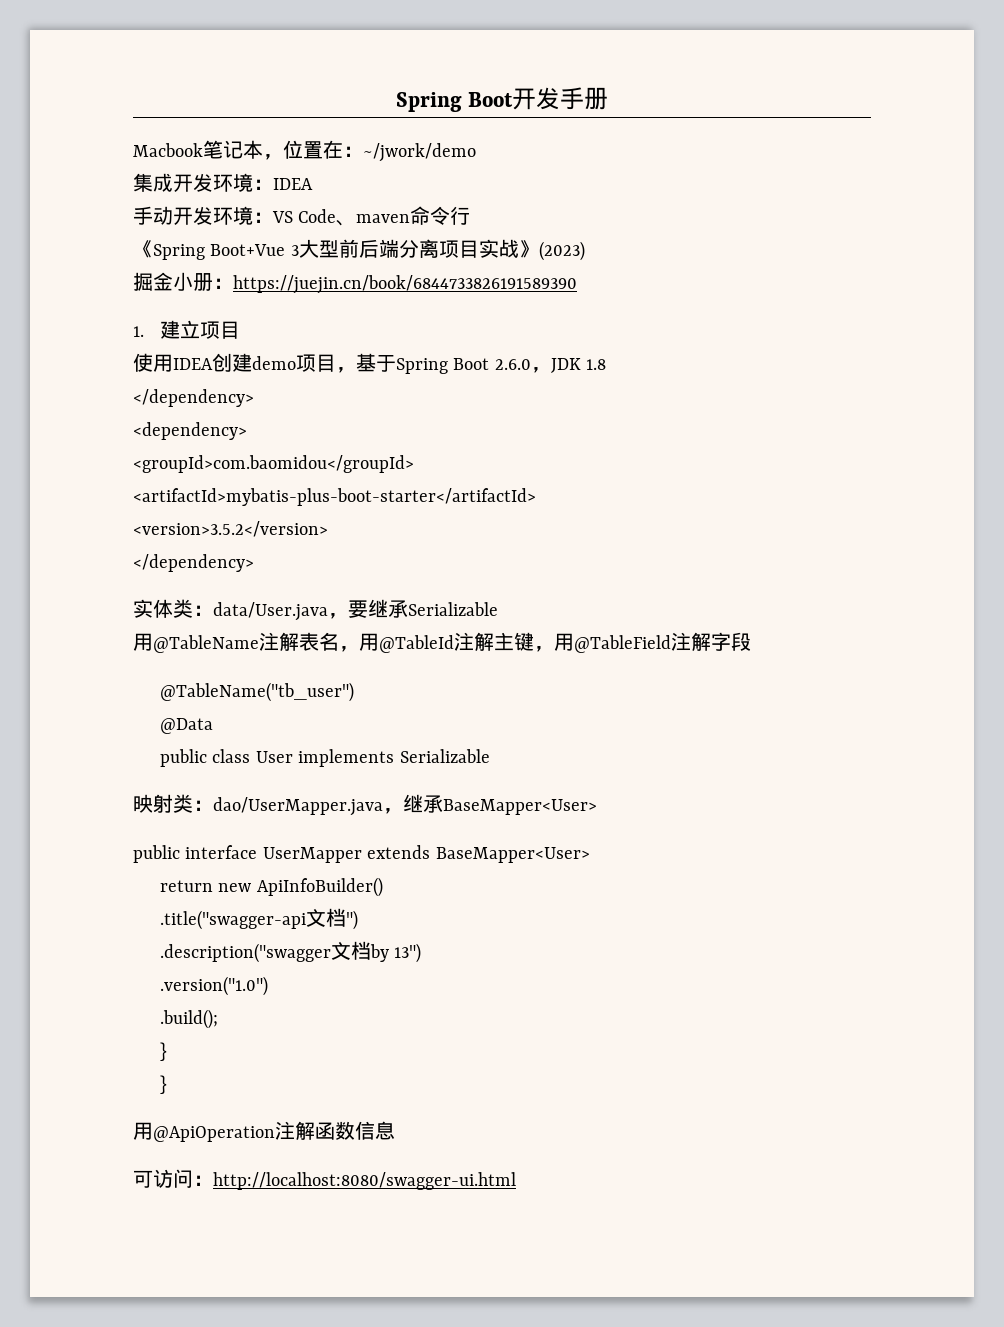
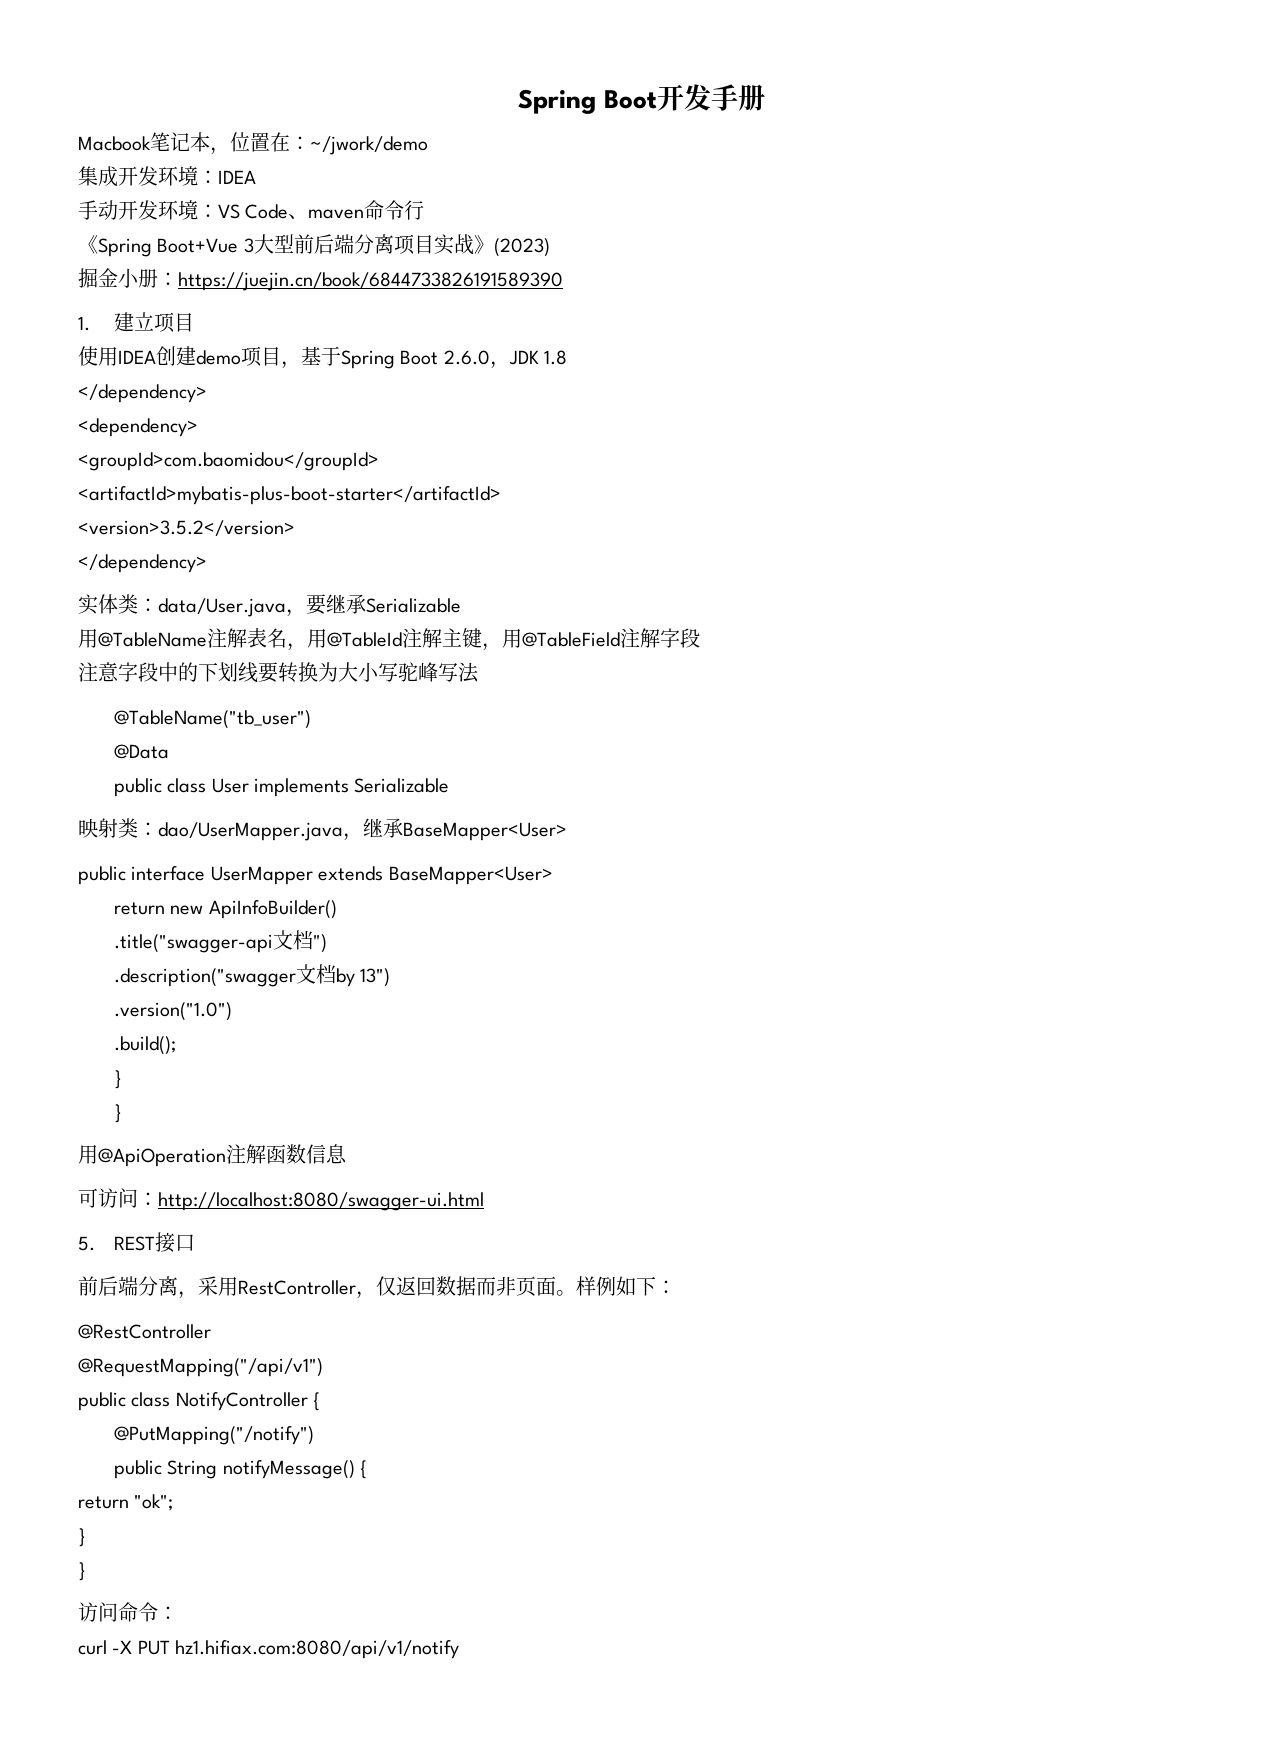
(751, 641) none -> [78,662,479,683] // 注意字段中的下划线要转换为大小写驼峰写法
(516, 1181) none -> [78,1232,195,1253] [78,1276,676,1299] [78,1324,211,1339] [78,1358,323,1377] [78,1392,321,1411] [113,1426,314,1445] [113,1460,368,1479] [78,1494,174,1511] [78,1528,86,1547] [78,1562,86,1581] [78,1602,178,1622] [78,1640,460,1659] // 5. REST接口 // 前后端分离，采用RestController，仅返回数据而非页面。样例如下： // @RestController // @RequestMapping("/api/v1") // public class NotifyController { // @PutMapping("/notify") // public String notifyMessage() { // return "ok"; // } // } // 访问命令： // curl -X PUT hz1.hifiax.com:8080/api/v1/notify

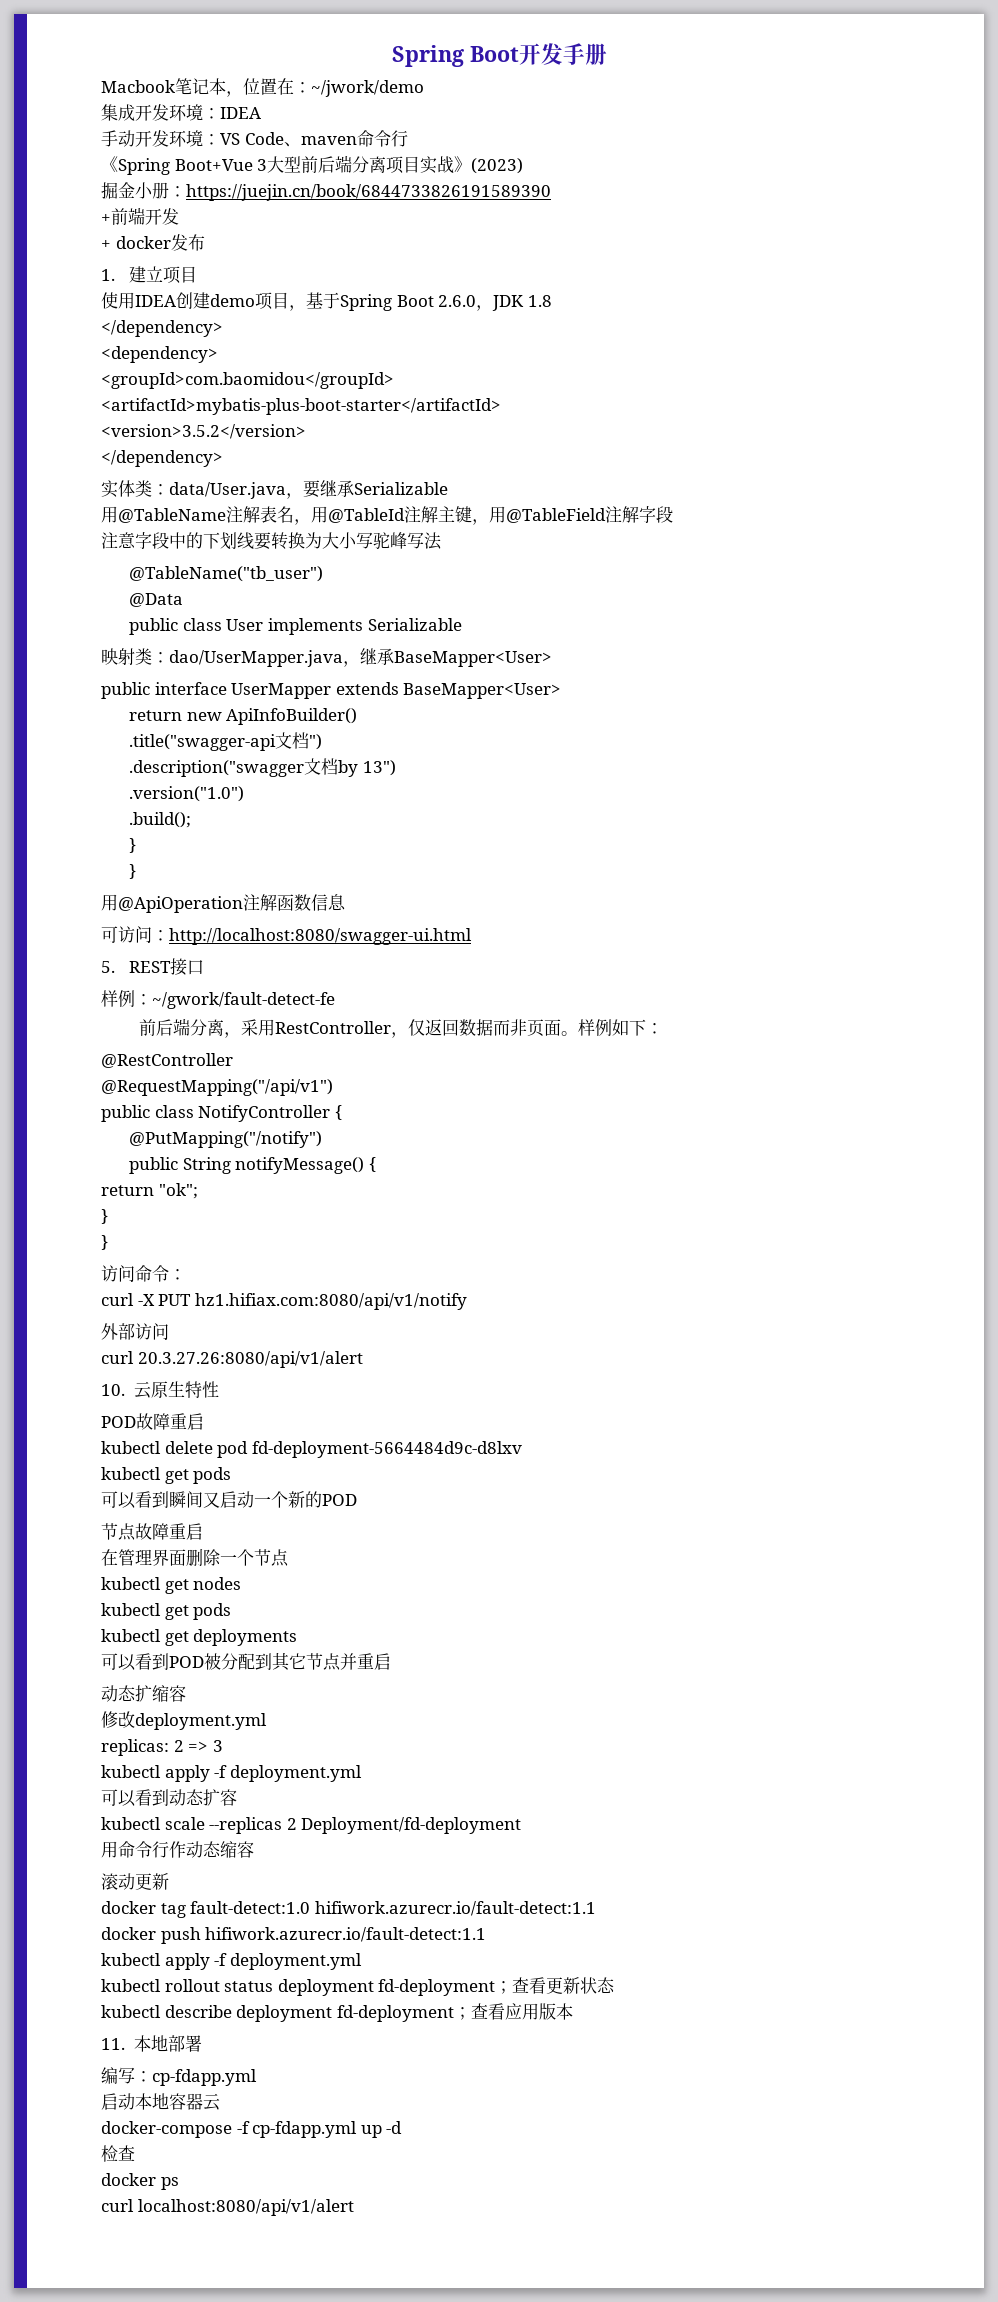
(563, 281) none -> [101,207,179,225] [101,234,205,251] // +前端开发 // + docker发布
(195, 1243) none -> [101,990,335,1009] // 样例：~/gwork/fault-detect-fe
(460, 1649) none -> [101,1323,169,1340] [101,1351,363,1368] [101,1381,219,1399] [101,1413,204,1430] [101,1441,522,1458] [101,1467,232,1484] [101,1491,357,1509] [101,1523,203,1541] [101,1548,289,1567] [101,1577,242,1594] [101,1603,232,1620] [101,1629,298,1646] [101,1652,391,1671] [101,1685,186,1702] [101,1711,267,1730] [101,1739,223,1756] [101,1765,362,1782] [101,1789,237,1807] [101,1817,522,1834] [101,1841,254,1858] [101,1873,169,1890] [101,1901,596,1918] [101,1927,487,1944] [101,1953,362,1970] [101,1977,616,1996] [101,2003,573,2022] [101,2035,202,2052] [101,2067,257,2086] [101,2093,220,2111] [101,2121,403,2138] [101,2145,135,2162] [101,2173,179,2190] [101,2199,354,2216] // 外部访问 // curl 20.3.27.26:8080/api/v1/alert // 10.云原生特性 // POD故障重启 // kubectl delete pod fd-deployment-5664484d9c-d8lxv // kubectl get pods // 可以看到瞬间又启动一个新的POD // 节点故障重启 // 在管理界面删除一个节点 // kubectl get nodes // kubectl get pods // kubectl get deployments // 可以看到POD被分配到其它节点并重启 // 动态扩缩容 // 修改deployment.yml // replicas: 2 => 3 // kubectl apply -f deployment.yml // 可以看到动态扩容 // kubectl scale --replicas 2 Deployment/fd-deployment // 用命令行作动态缩容 // 滚动更新 // docker tag fault-detect:1.0 hifiwork.azurecr.io/fault-detect:1.1 // docker push hifiwork.azurecr.io/fault-detect:1.1 // kubectl apply -f deployment.yml // kubectl rollout status deployment fd-deployment；查看更新状态 // kubectl describe deployment fd-deployment；查看应用版本 // 11.本地部署 // 编写：cp-fdapp.yml // 启动本地容器云 // docker-compose -f cp-fdapp.yml up -d // 检查 // docker ps // curl localhost:8080/api/v1/alert

